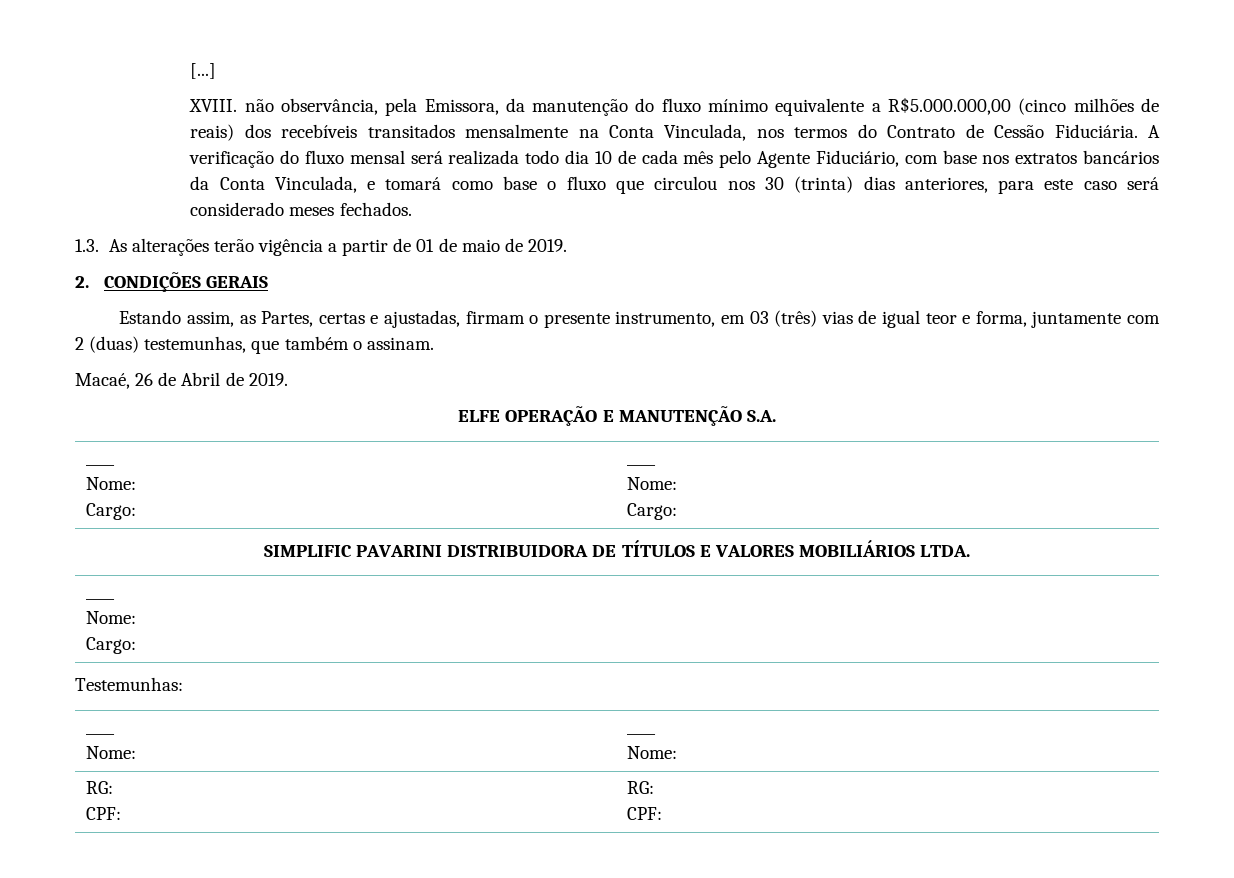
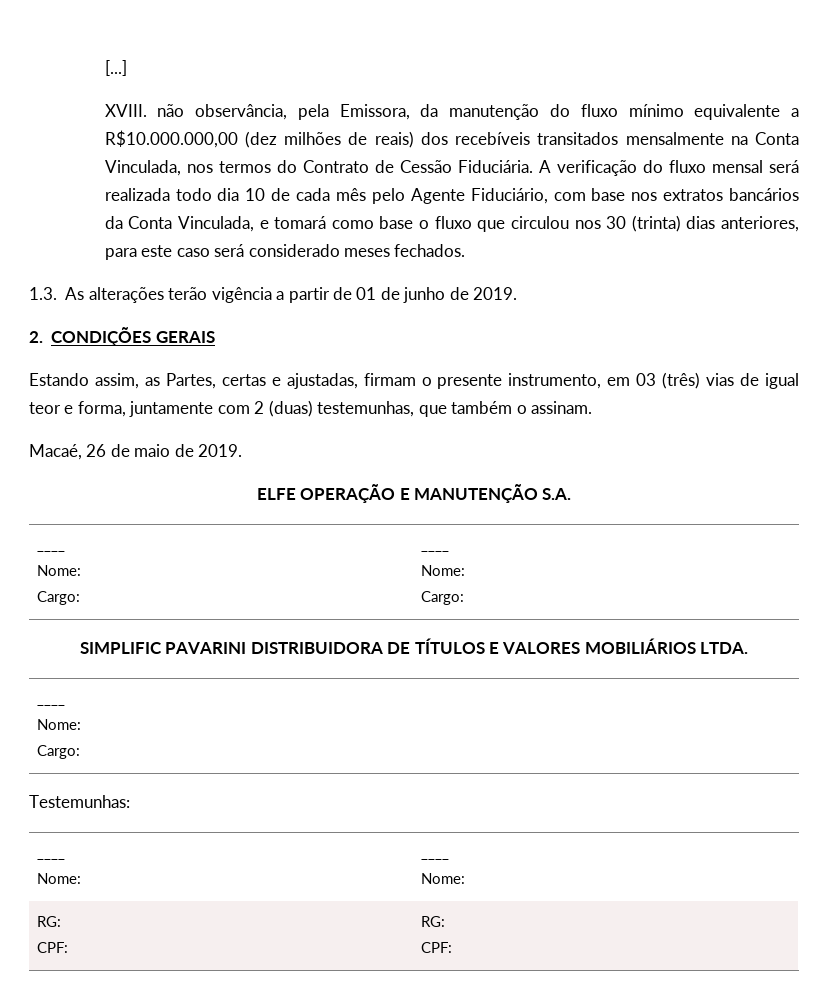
[888,97,1067,115] R$5.000.000,00 (cinco -> [104,130,277,148] R$10.000.000,00 (dez
[461,239,500,252] maio -> [403,287,446,303] junho
[181,372,221,386] Abril -> [134,444,171,457] maio

